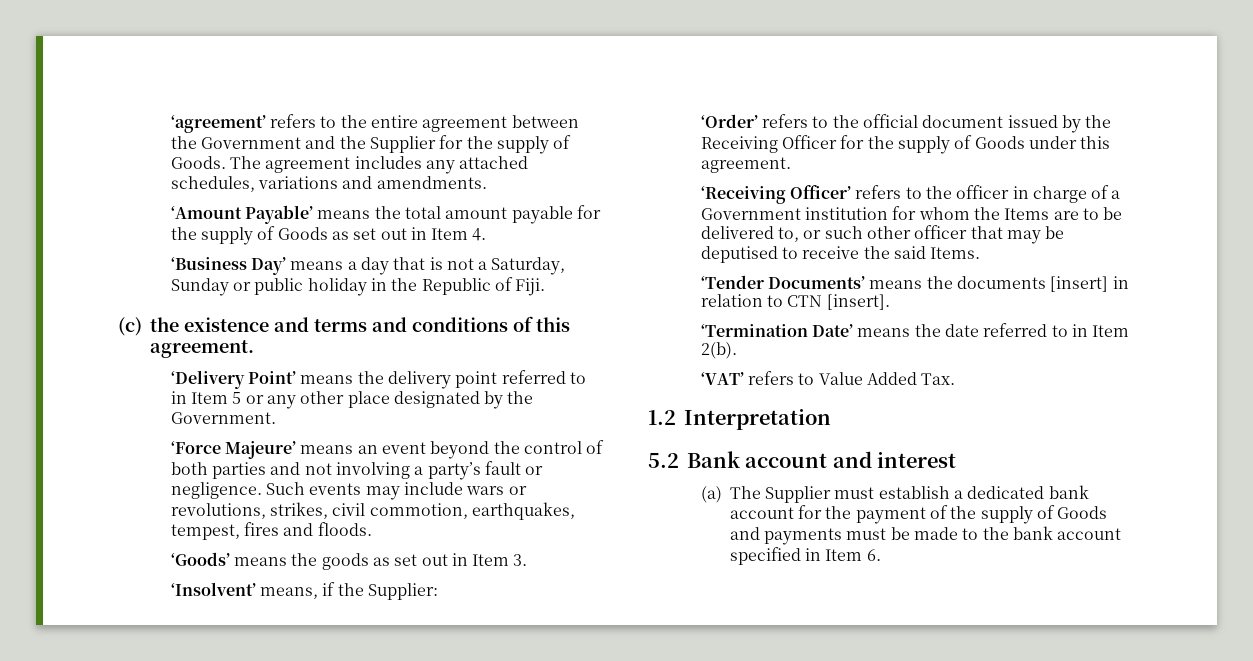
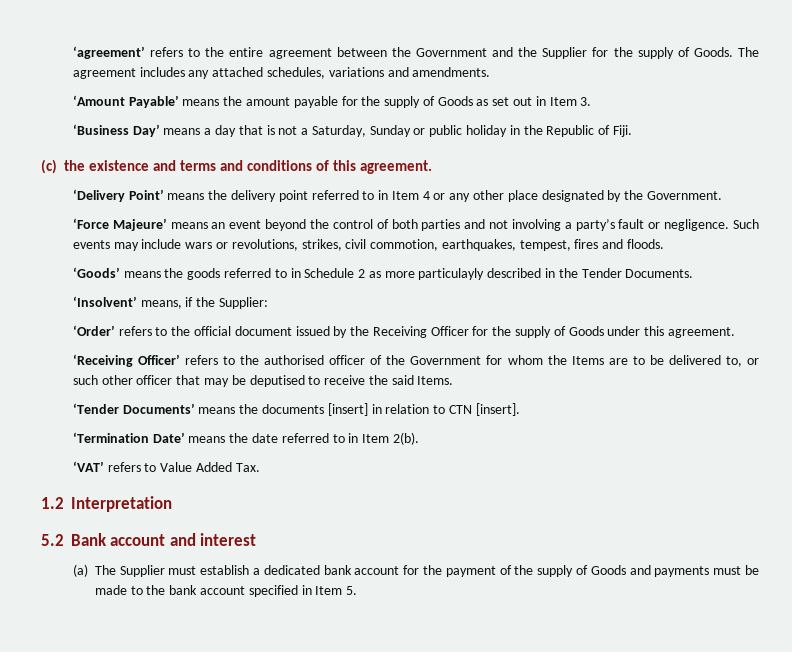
[404,206,441,219] total -> (243, 101) none
[472,228,487,241] 4. -> [580,97,592,106] 3.
[232,392,242,404] 5 -> [422,191,430,200] 4
[372,553,528,566] as set out in Item 3. -> [224,268,694,280] referred to in Schedule 2 as more particulayly described in the Tender Documents.
[956,185,1121,203] [700,207,888,220] officer in charge of a Government institution -> [264,355,482,365] authorised officer of the Government
[866,549,881,561] 6. -> [346,586,358,595] 5.

